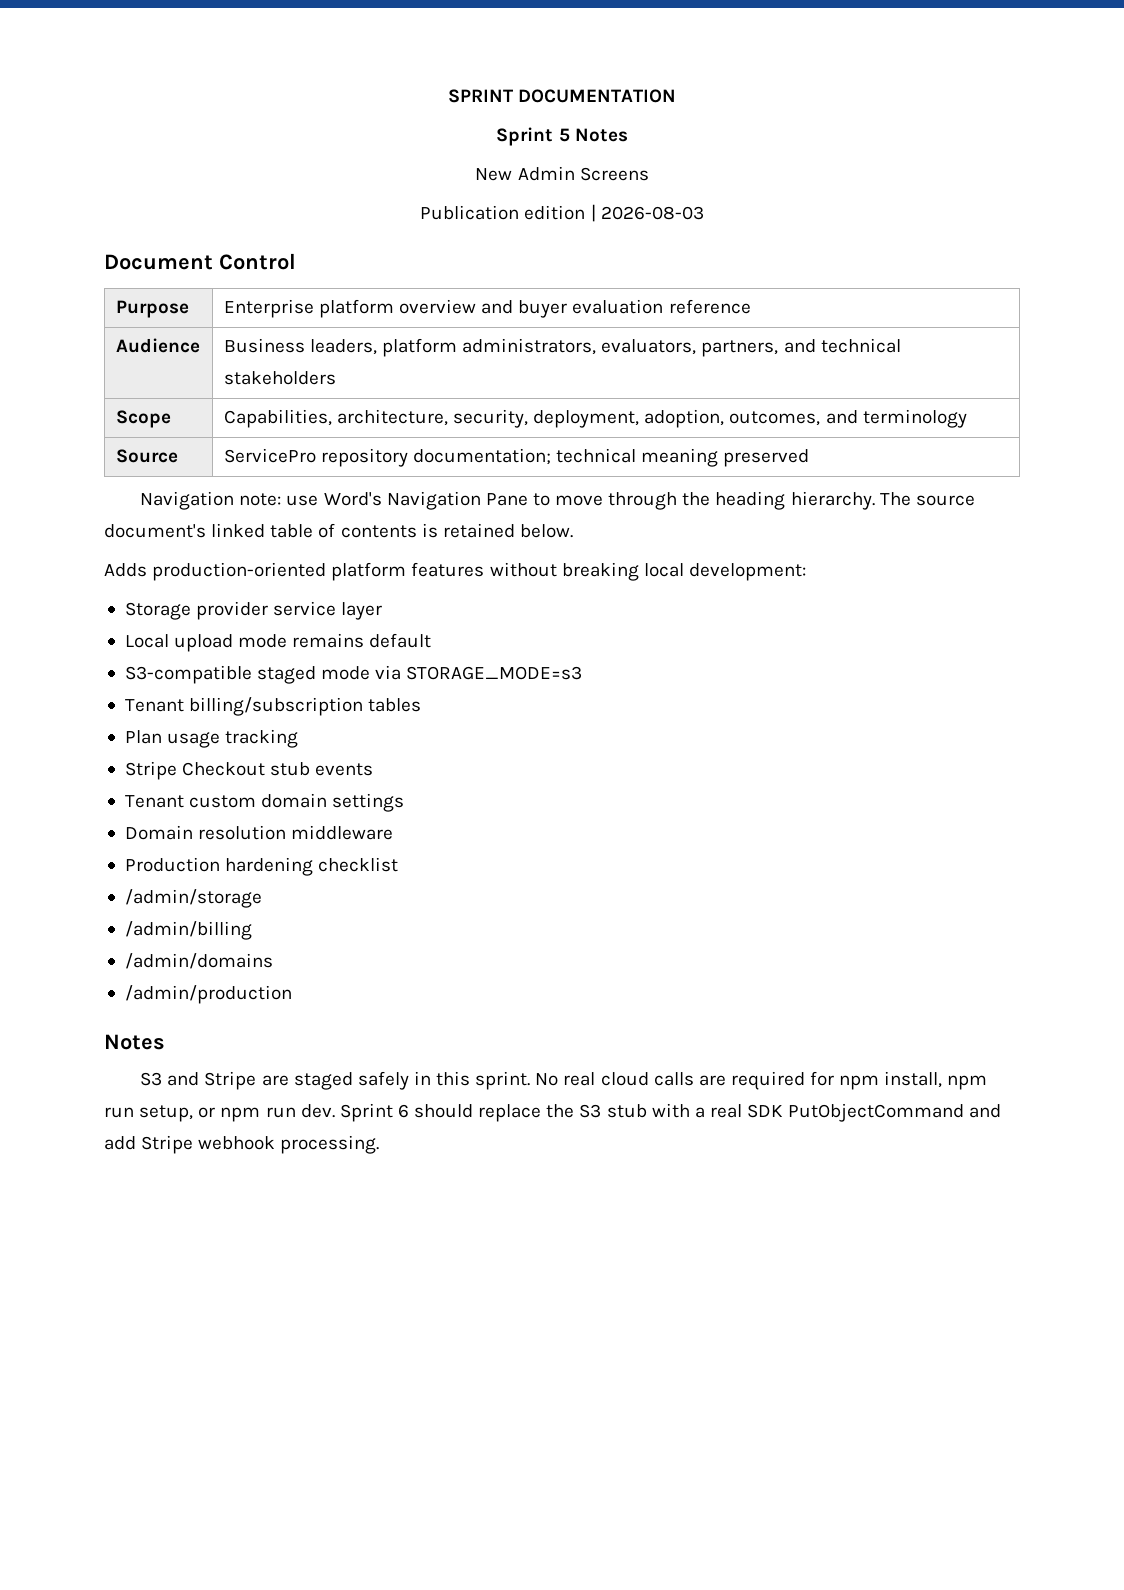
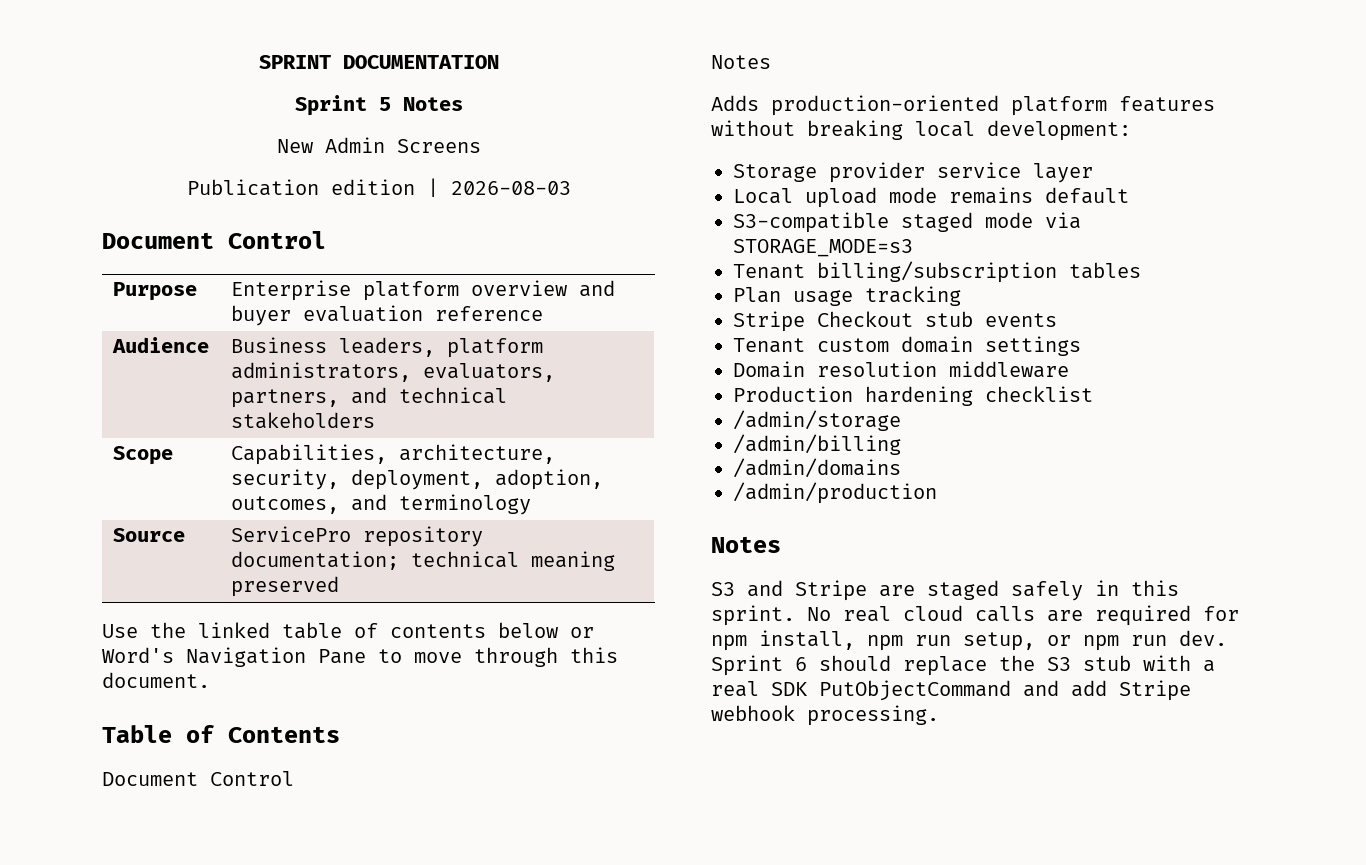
[140,491,319,510] Navigation note: use -> [102,622,594,639] Use the linked table of contents below or
[682,491,975,510] [104,523,573,538] the heading hierarchy. The source document's linked table of contents is retained below. -> [570,647,618,663] [102,672,210,688] [102,725,340,743] [102,771,294,786] [711,55,771,69] this document. // Table of Contents // Document Control // Notes

